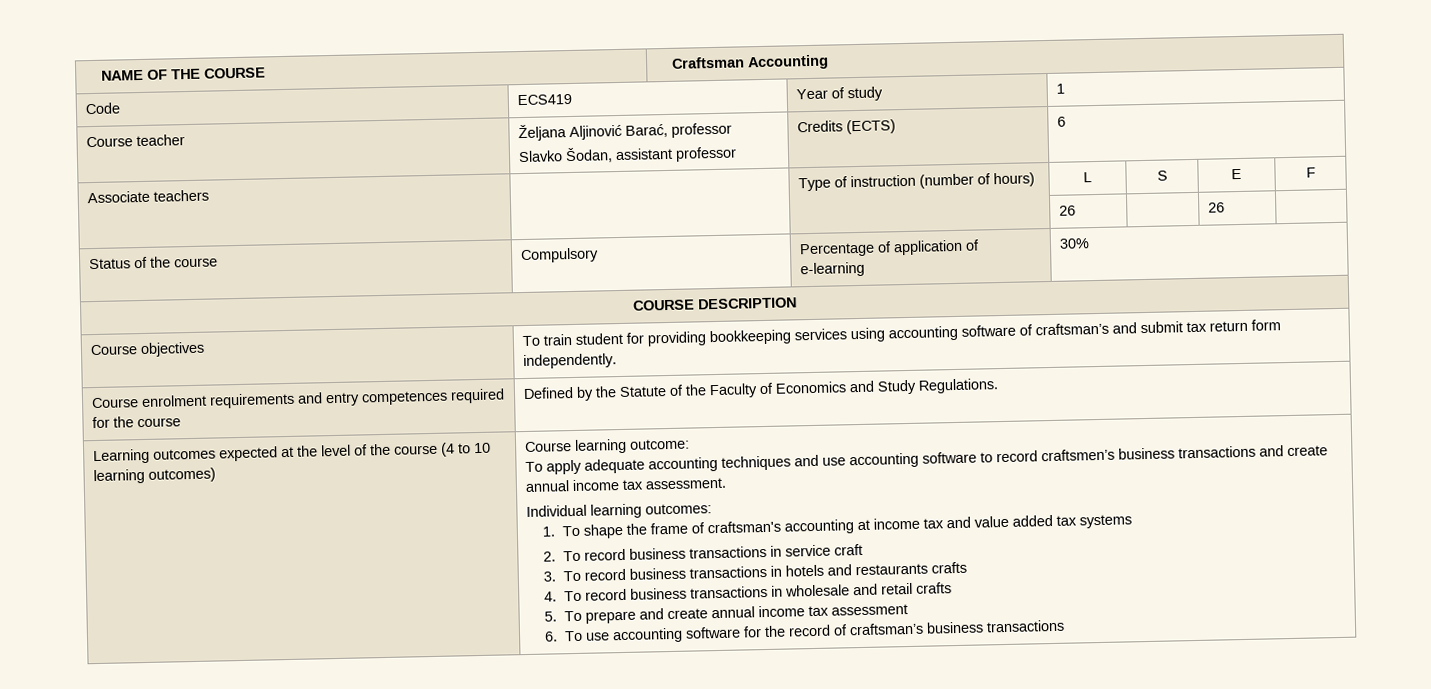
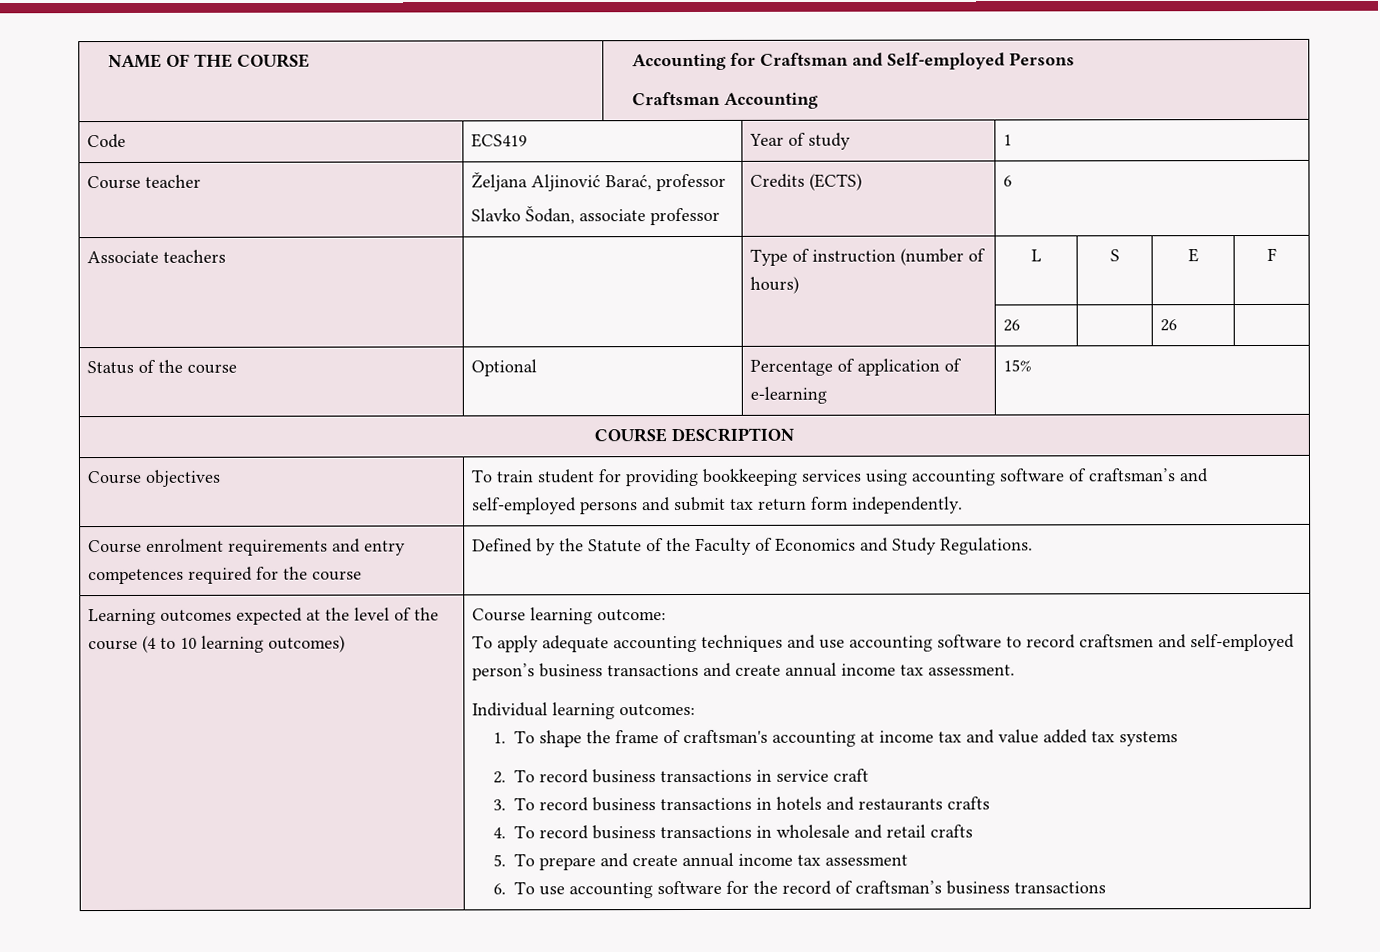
(267, 73) none -> [631,52,1075,71] Accounting for Craftsman and Self-employed Persons //
[615,147,674,161] assistant -> [578,209,646,222] associate
[520,247,600,264] Compulsory -> [470,359,537,377] Optional
[1059,238,1091,249] 30% -> [1002,359,1031,372] 15%
(1138, 328) none -> [471,497,671,515] self-employed persons and
[1041,448,1116,462] craftsmen’s -> [1078,633,1295,652] [471,663,535,681] craftsmen and self-employed person’s

